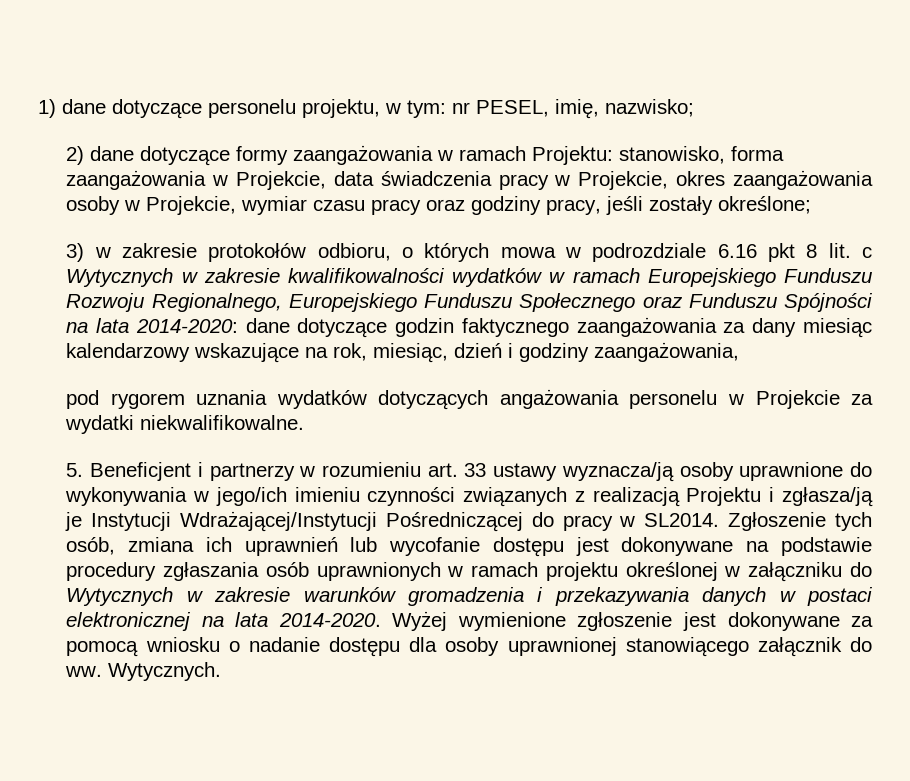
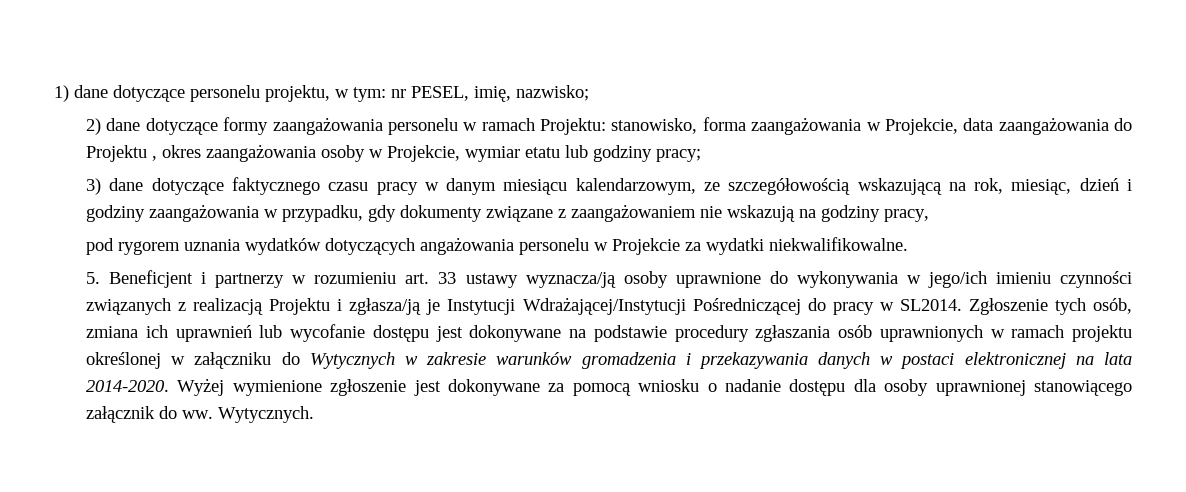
(434, 155) none -> [387,118,458,135] personelu
[380,171,669,190] świadczenia pracy w Projekcie, -> [998,117,1133,135] [86,145,158,162] zaangażowania do Projektu ,
[313,196,812,215] [66,243,872,262] [66,268,872,287] [66,293,873,312] [66,317,872,338] [66,343,300,363] czasu pracy oraz godziny pracy, jeśli zostały określone; // 3) w zakresie protokołów odbioru, o których mowa w podrozdziale 6.16 pkt 8 lit. c Wytycznych w zakresie kwalifikowalności wydatków w ramach Europejskiego Funduszu Rozwoju Regionalnego, Europejskiego Funduszu Społecznego oraz Funduszu Spójności na lata 2014-2020: dane dotyczące godzin faktycznego zaangażowania za dany miesiąc kalendarzowy wskazujące -> [525,145,702,162] [86,177,942,195] etatu lub godziny pracy; // 3) dane dotyczące faktycznego czasu pracy w danym miesiącu kalendarzowym, ze szczegółowością wskazującą
[594,342,740,362] zaangażowania, -> [149,204,930,222] zaangażowania w przypadku, gdy dokumenty związane z zaangażowaniem nie wskazują na godziny pracy,

